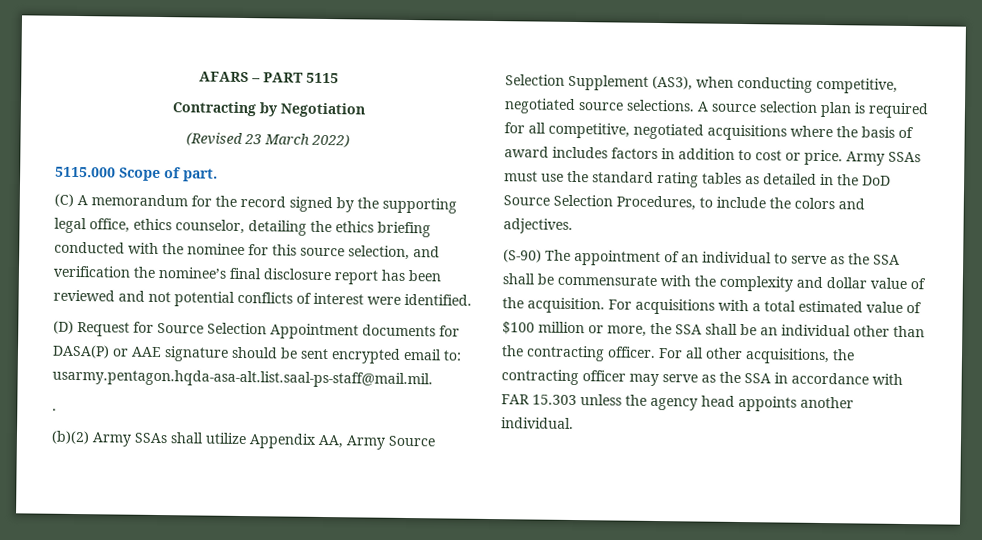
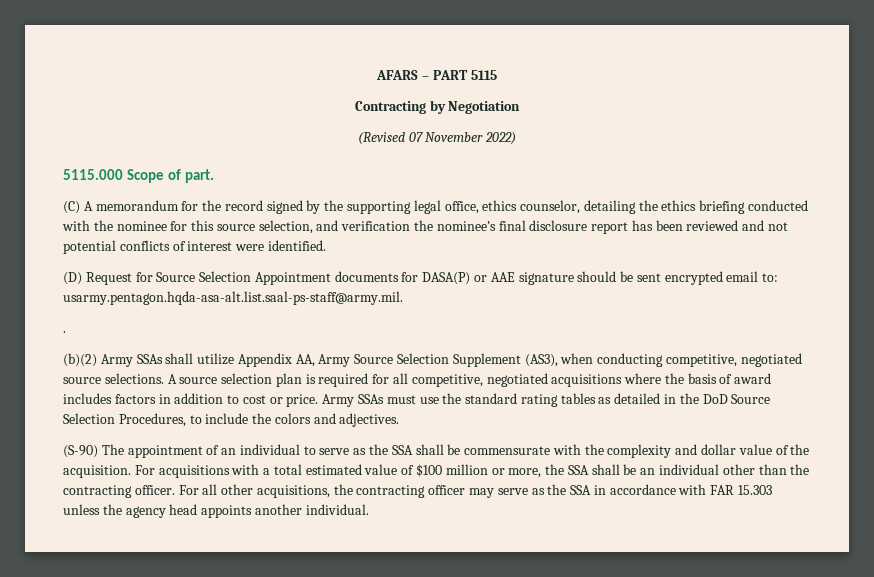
[244,133,310,145] 23 March -> [408,132,484,142] 07 November
[52,368,433,389] usarmy.pentagon.hqda-asa-alt.list.saal-ps-staff@mail.mil. -> [63,291,403,305] usarmy.pentagon.hqda-asa-alt.list.saal-ps-staff@army.mil.

